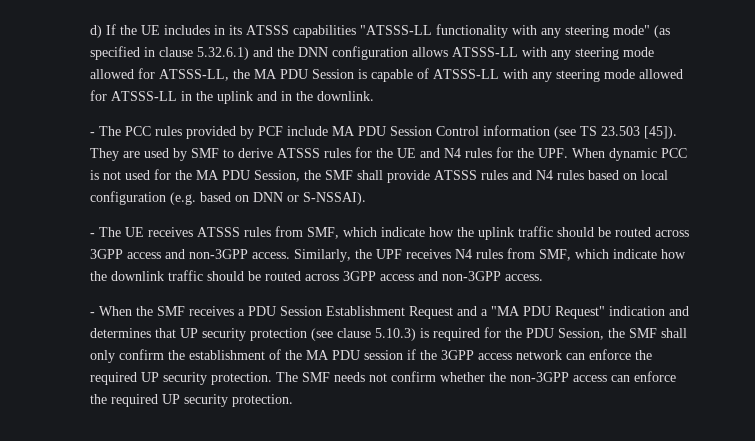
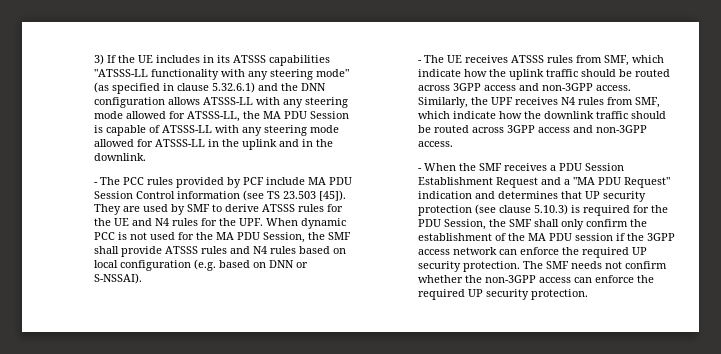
[90,25,103,38] d) -> [94,54,105,65] 3)

